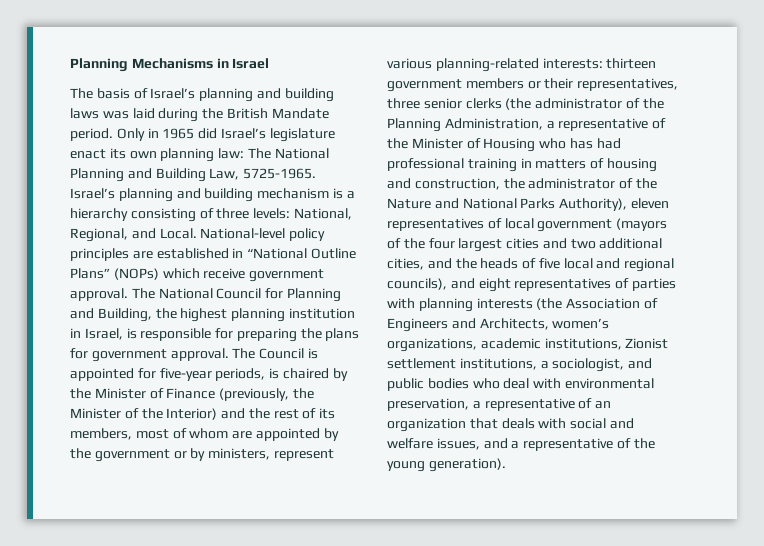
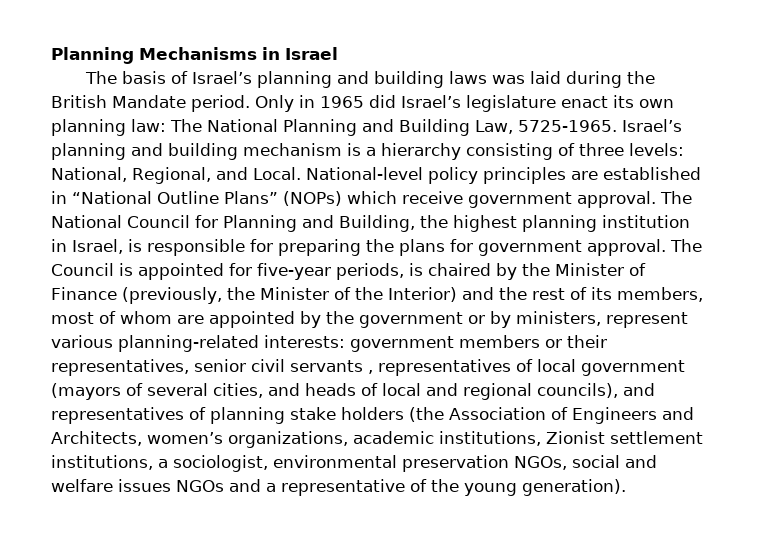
[606,58,657,69] thirteen -> (345, 341) none
[387,98,664,110] [387,118,667,132] [387,138,621,152] [387,158,657,172] [387,178,657,190] [387,198,669,211] three senior clerks (the administrator of the Planning Administration, a representative of the Minister of Housing who has had professional training in matters of housing and construction, the administrator of the Nature and National Parks Authority), eleven -> [194,359,373,374] senior civil servants ,
[403,238,663,252] the four largest cities and two additional -> [147,383,208,396] several
[455,258,477,269] the -> (300, 389) none
[538,258,560,269] five -> (378, 389) none
[478,278,676,292] [387,298,533,312] eight representatives of parties with planning interests -> [51,407,404,424] representatives of planning stake holders
[628,358,653,369] [387,378,654,391] [387,398,612,411] [387,418,567,432] and public bodies who deal with environmental preservation, a representative of an organization that deals with -> [273,455,567,472] environmental preservation NGOs,
[436,438,480,450] issues, -> [118,479,224,492] issues NGOs

